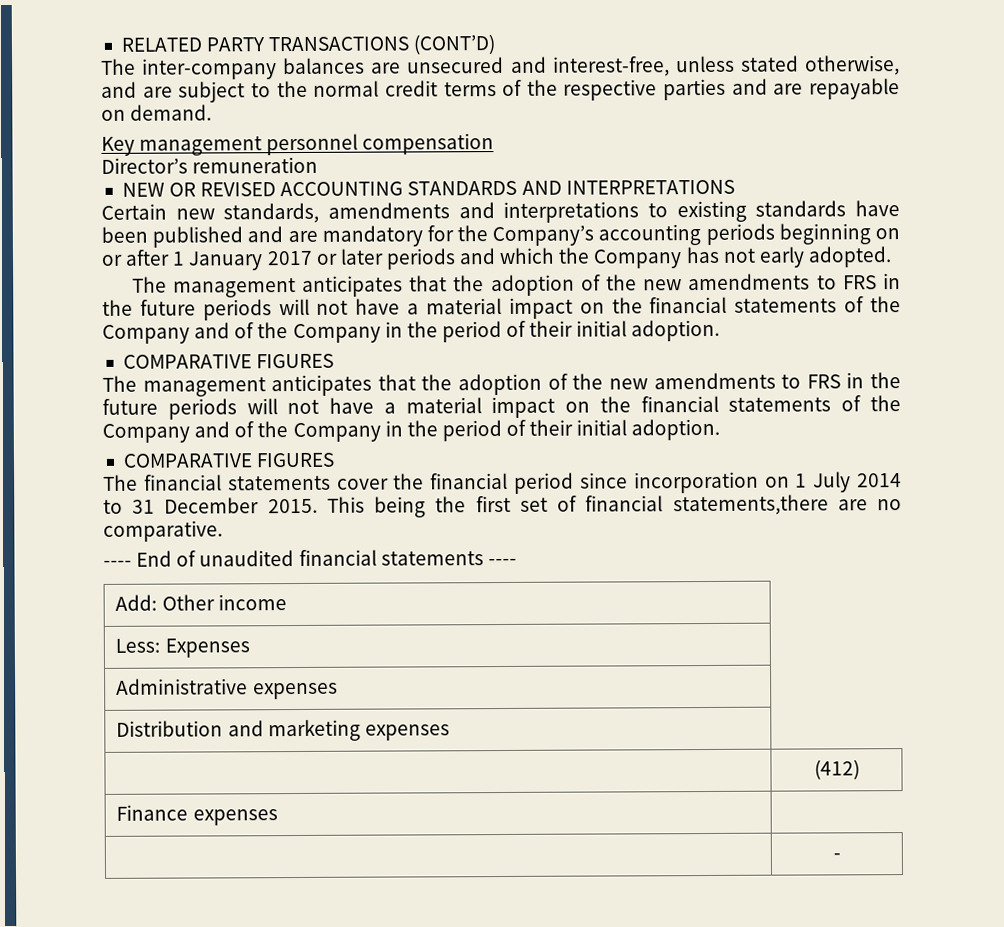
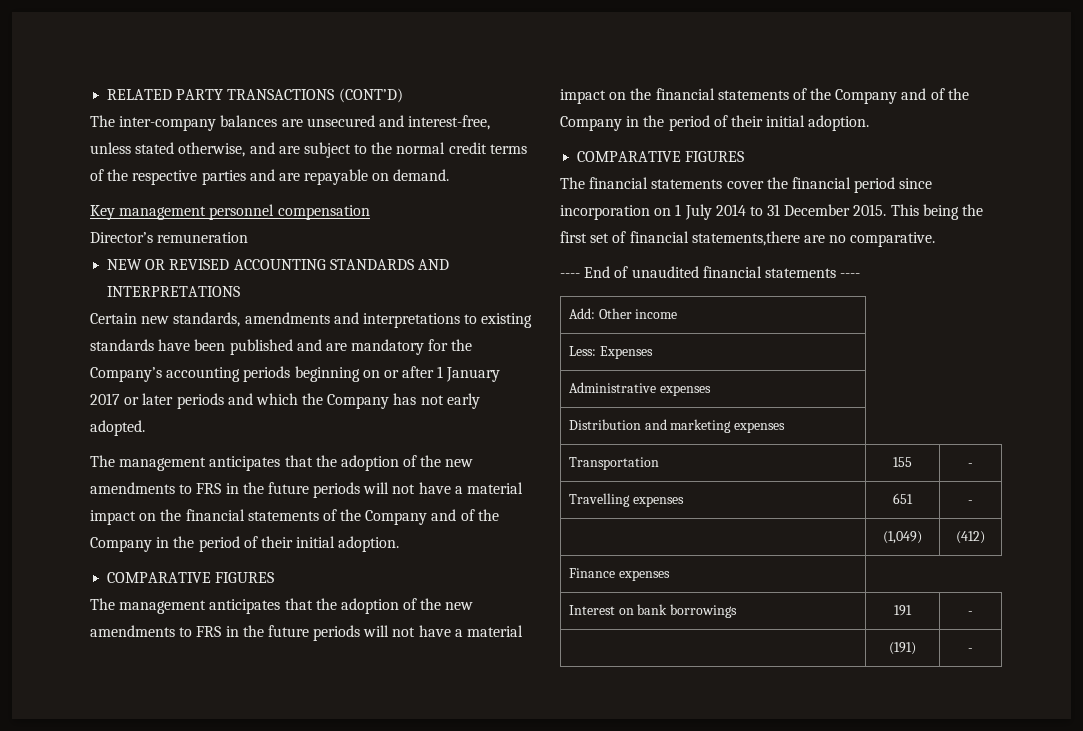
[813,759,860,780] [116,804,278,826] [832,853,841,860] | (412) // Finance expenses // | - -> [568,457,659,470] [893,457,912,467] [968,463,973,467] [568,493,684,507] [893,493,913,504] [968,500,973,504] [883,531,922,544] [956,531,985,544] [568,568,670,581] [568,604,738,618] [894,605,912,616] [968,611,973,615] [889,642,916,655] [968,648,973,652] Transportation | 155 | - // Travelling expenses | 651 | - // | (1,049) | (412) // Finance expenses // Interest on bank borrowings | 191 | - // | (191) | -

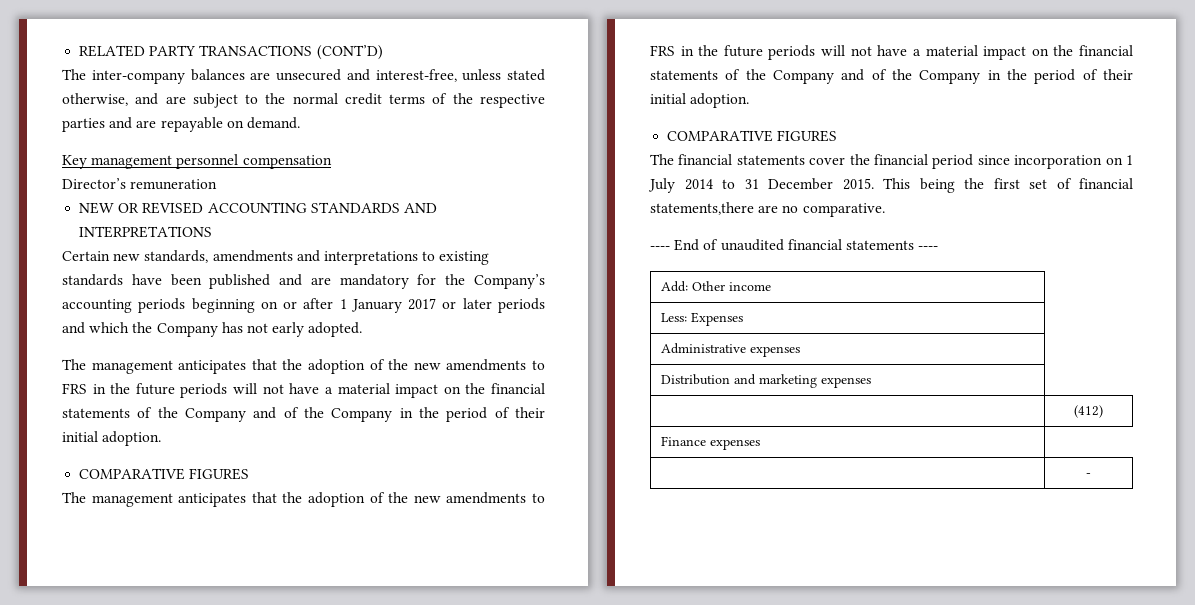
[568,457,659,470] [893,457,912,467] [968,463,973,467] [568,493,684,507] [893,493,913,504] [968,500,973,504] [883,531,922,544] [956,531,985,544] [568,568,670,581] [568,604,738,618] [894,605,912,616] [968,611,973,615] [889,642,916,655] [968,648,973,652] Transportation | 155 | - // Travelling expenses | 651 | - // | (1,049) | (412) // Finance expenses // Interest on bank borrowings | 191 | - // | (191) | - -> [1074,405,1103,418] [661,436,761,450] [1086,473,1091,477] | (412) // Finance expenses // | -

